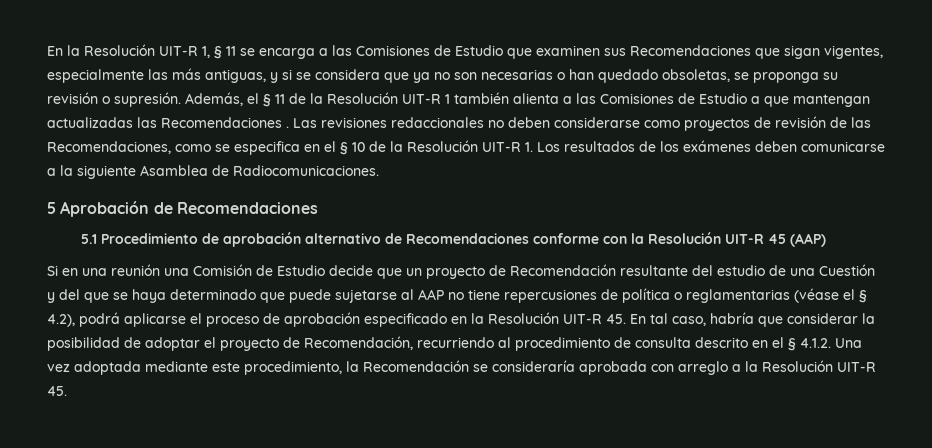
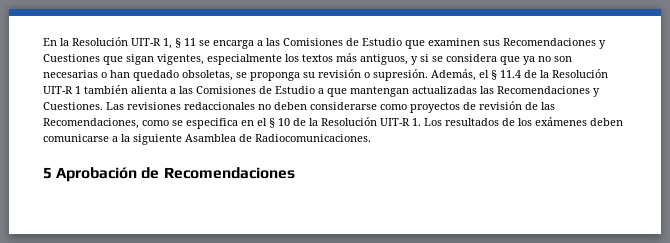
(751, 50) none -> [599,40,606,49] [43,54,100,62] y Cuestiones
[148,68,266,83] las más antiguas, -> [285,53,408,65] los textos más antiguos,
[275,94,285,104] 11 -> [500,70,521,78] 11.4
[286,126,289,128] . -> [593,88,600,97] [43,102,103,110] y Cuestiones.
[81,232,827,247] [47,264,875,279] [47,288,867,303] [47,312,875,327] [47,336,862,351] [47,360,876,375] [47,386,67,396] // 5.1 Procedimiento de aprobación alternativo de Recomendaciones conforme con la Resolución UIT-R 45 (AAP) // Si en una reunión una Comisión de Estudio decide que un proyecto de Recomendación resultante del estudio de una Cuestión y del que se haya determinado que puede sujetarse al AAP no tiene repercusiones de política o reglamentarias (véase el § 4.2), podrá aplicarse el proceso de aprobación especificado en la Resolución UIT-R 45. En tal caso, habría que considerar la posibilidad de adoptar el proyecto de Recomendación, recurriendo al procedimiento de consulta descrito en el § 4.1.2. Una vez adoptada mediante este procedimiento, la Recomendación se consideraría aprobada con arreglo a la Resolución UIT-R 45. -> (295, 173) none

